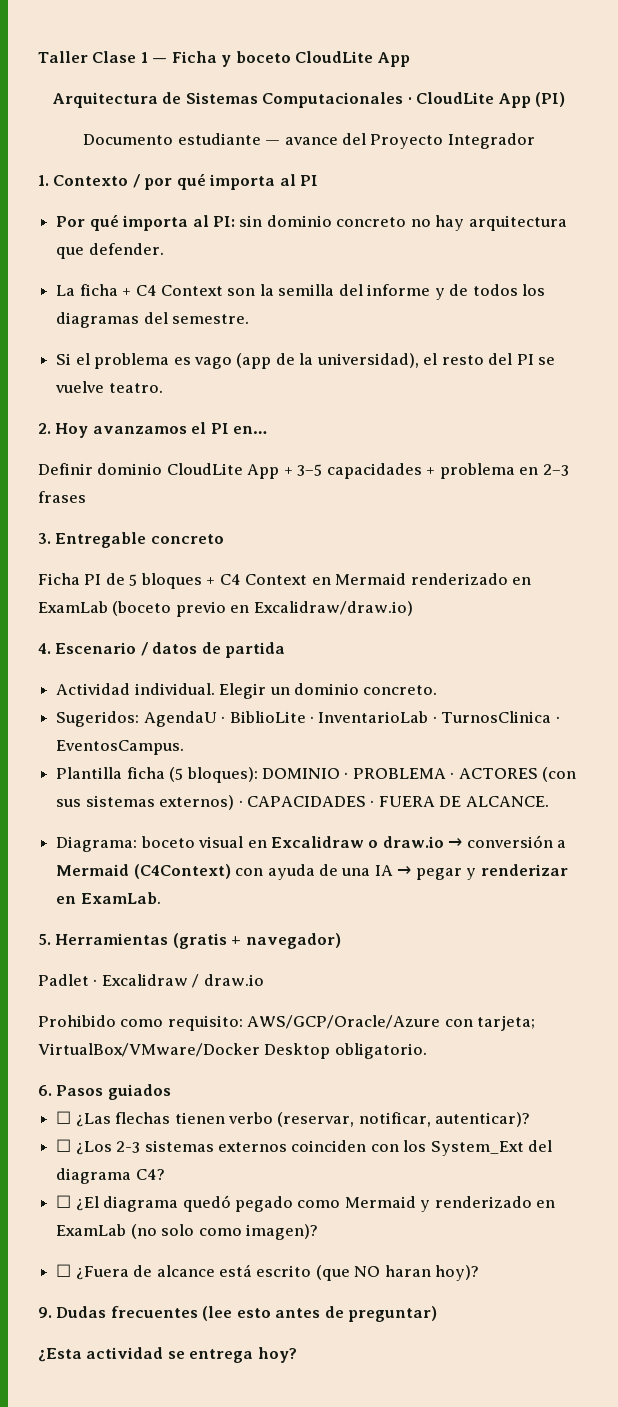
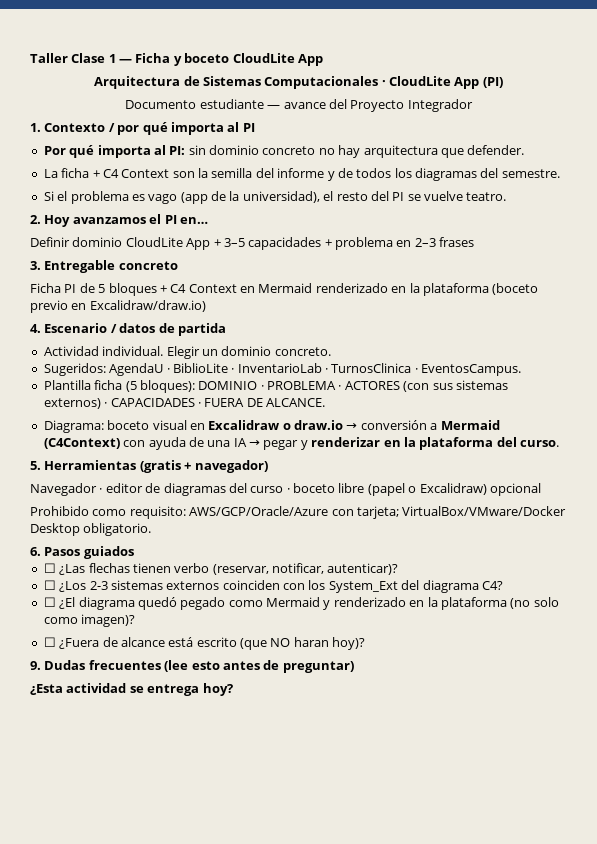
[38,601,108,613] ExamLab -> [409,283,489,296] la plataforma
[80,892,161,904] ExamLab. -> [403,437,559,450] la plataforma del curso.
[38,974,264,988] Padlet · Excalidraw / draw.io -> [30,483,541,496] Navegador · editor de diagramas del curso · boceto libre (papel o Excalidraw) opcional
[56,1224,127,1236] ExamLab -> [427,597,507,610] la plataforma

